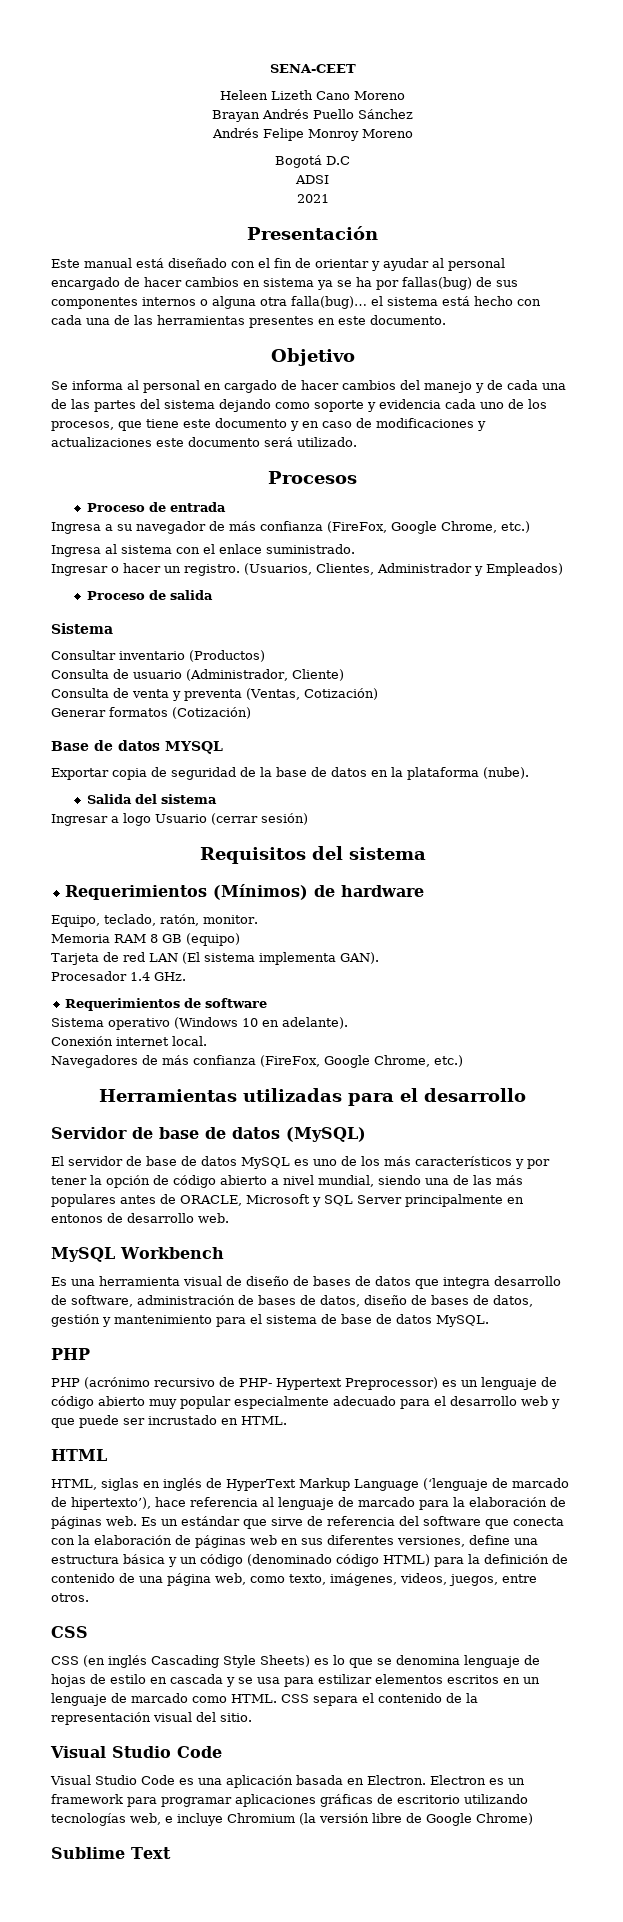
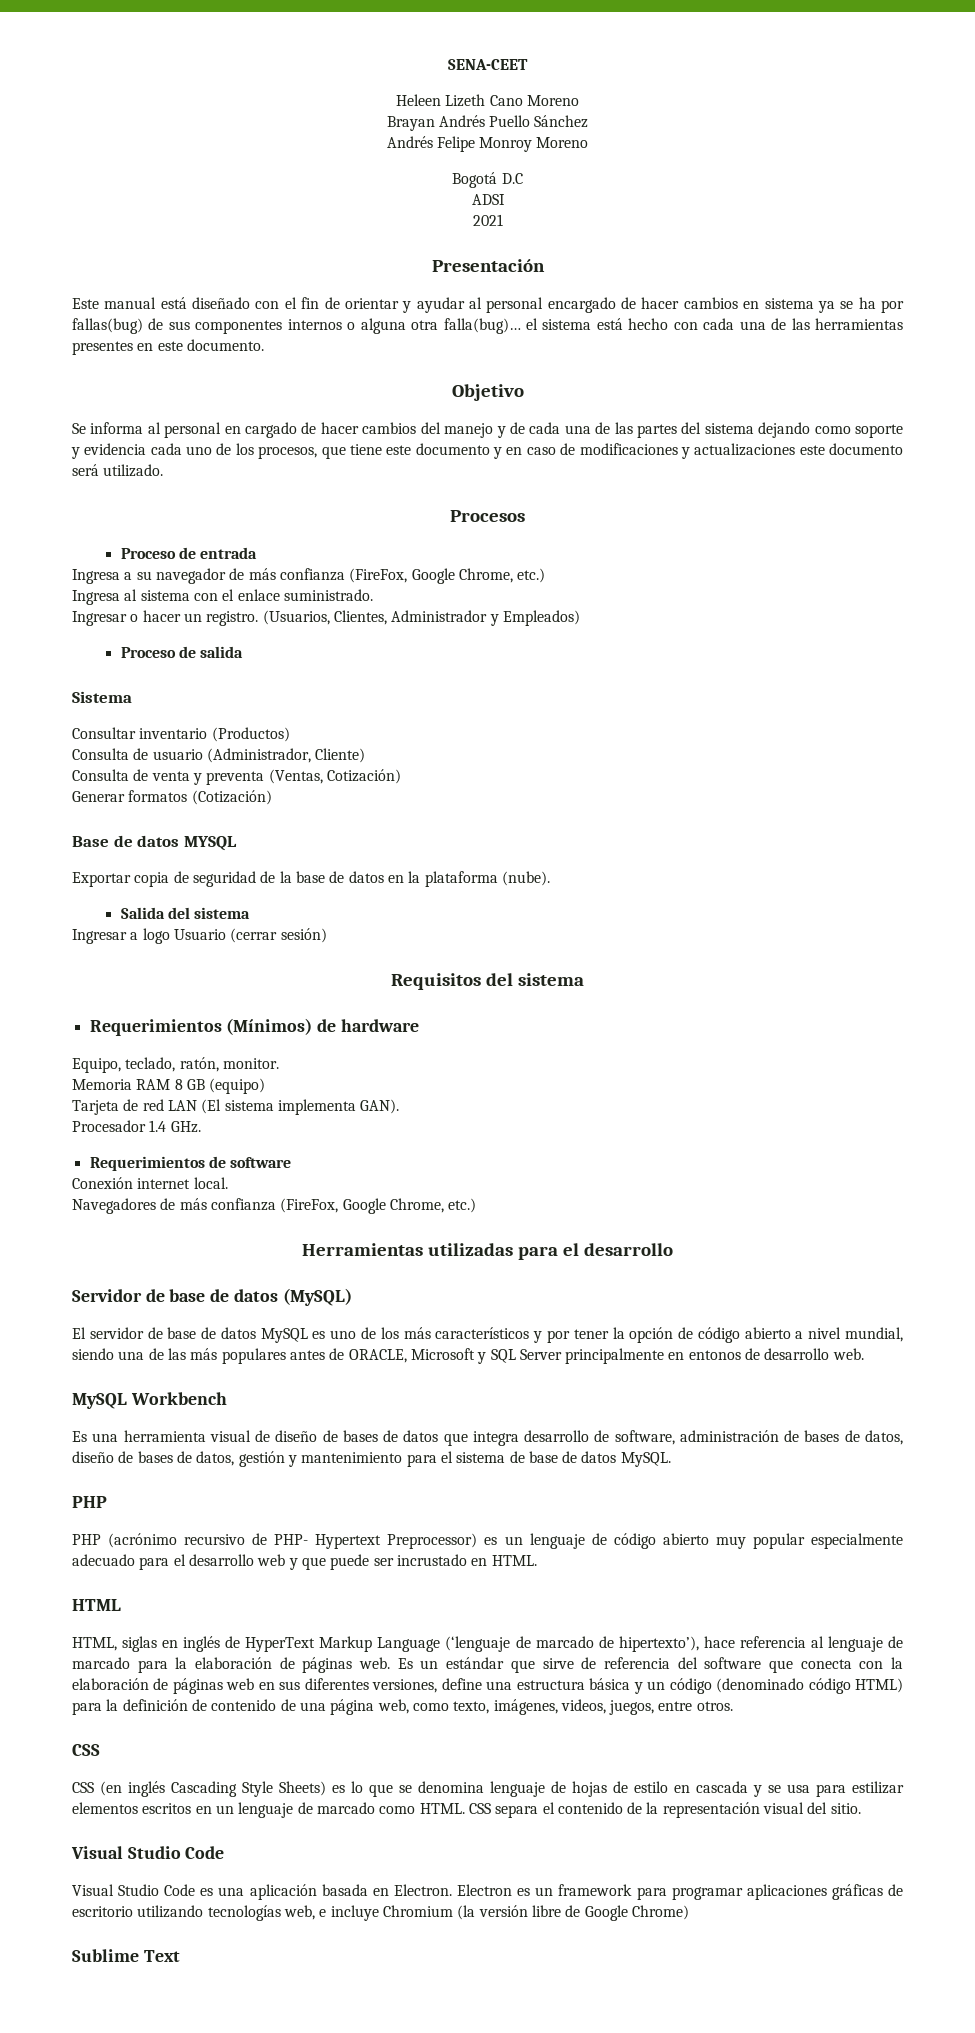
[51,1017,348,1030] // Sistema operativo (Windows 10 en adelante). -> (292, 1162) none

